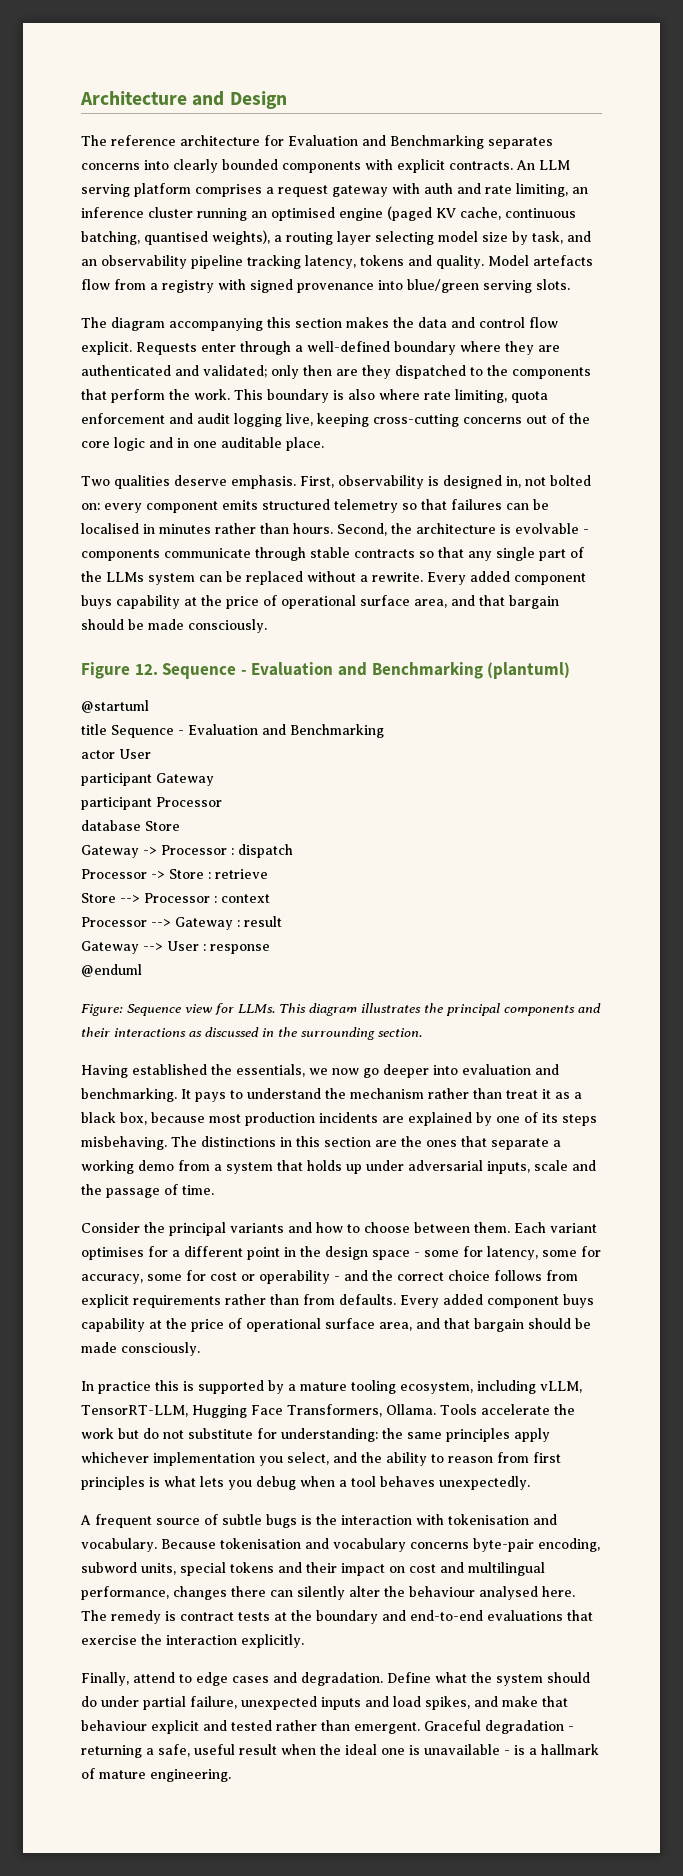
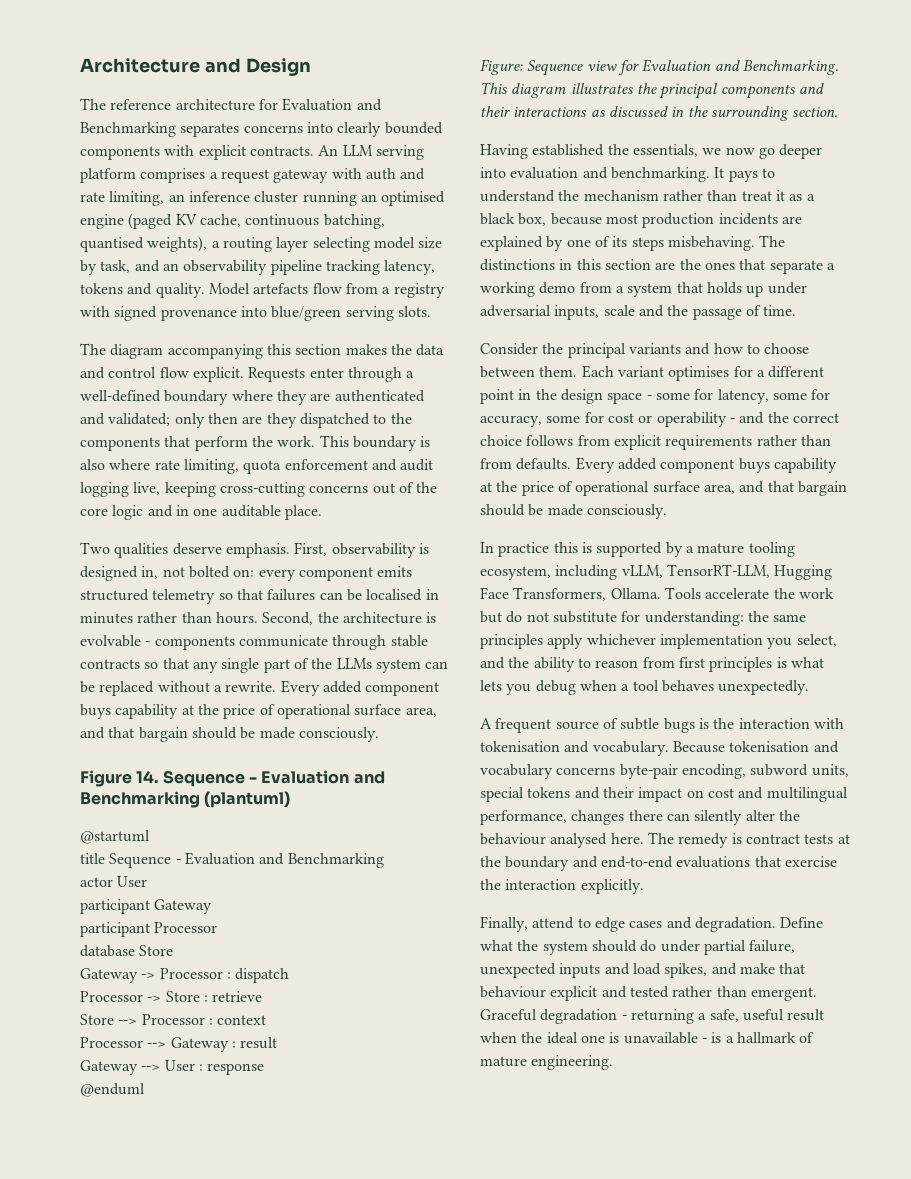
[134,664,158,675] 12. -> [136,770,159,783] 14.
[238,1004,275,1013] LLMs. -> [642,59,839,75] Evaluation and Benchmarking.

